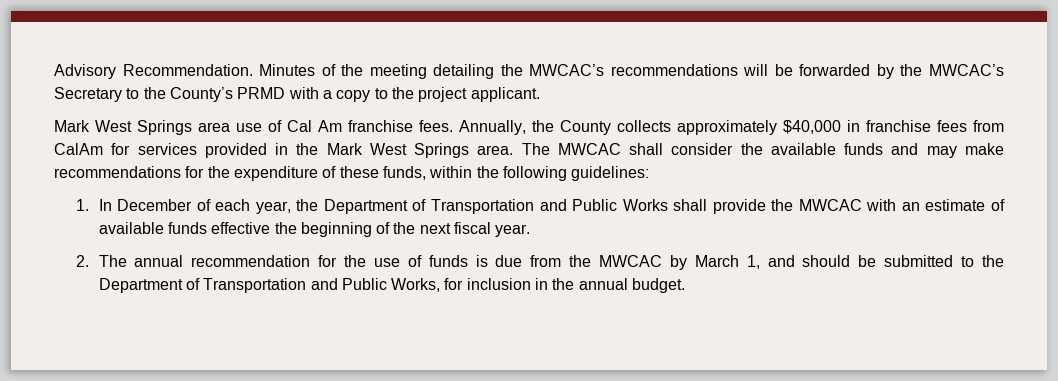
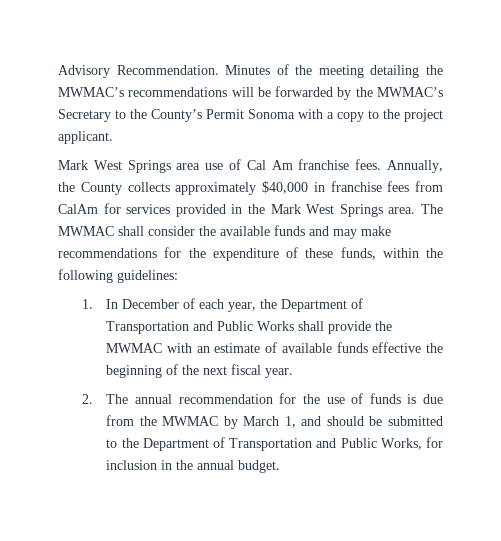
[529,64,605,76] MWCAC’s -> [58,87,124,97] MWMAC’s
[929,64,1004,76] MWCAC’s -> [376,87,443,97] MWMAC’s
[237,87,286,99] PRMD -> [206,109,295,119] Permit Sonoma
[557,143,621,155] MWCAC -> [58,226,114,236] MWMAC
[798,199,862,211] MWCAC -> [106,343,163,353] MWMAC
[599,255,663,267] MWCAC -> [162,416,219,426] MWMAC

